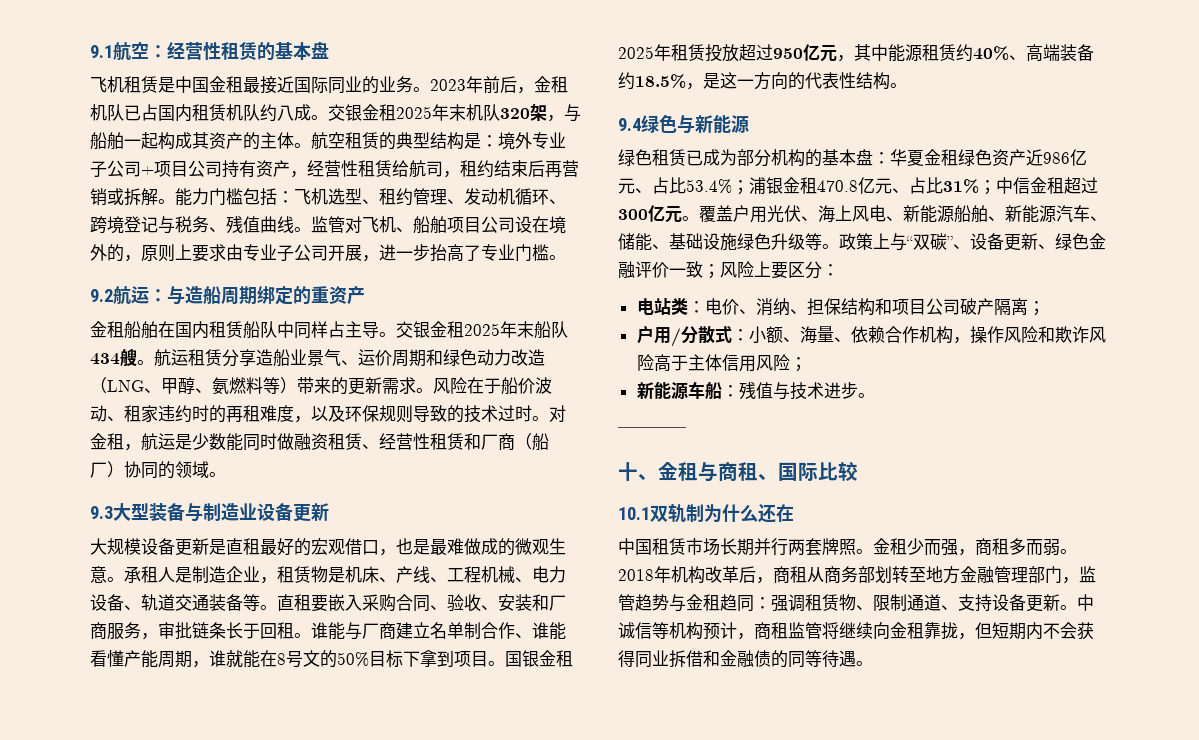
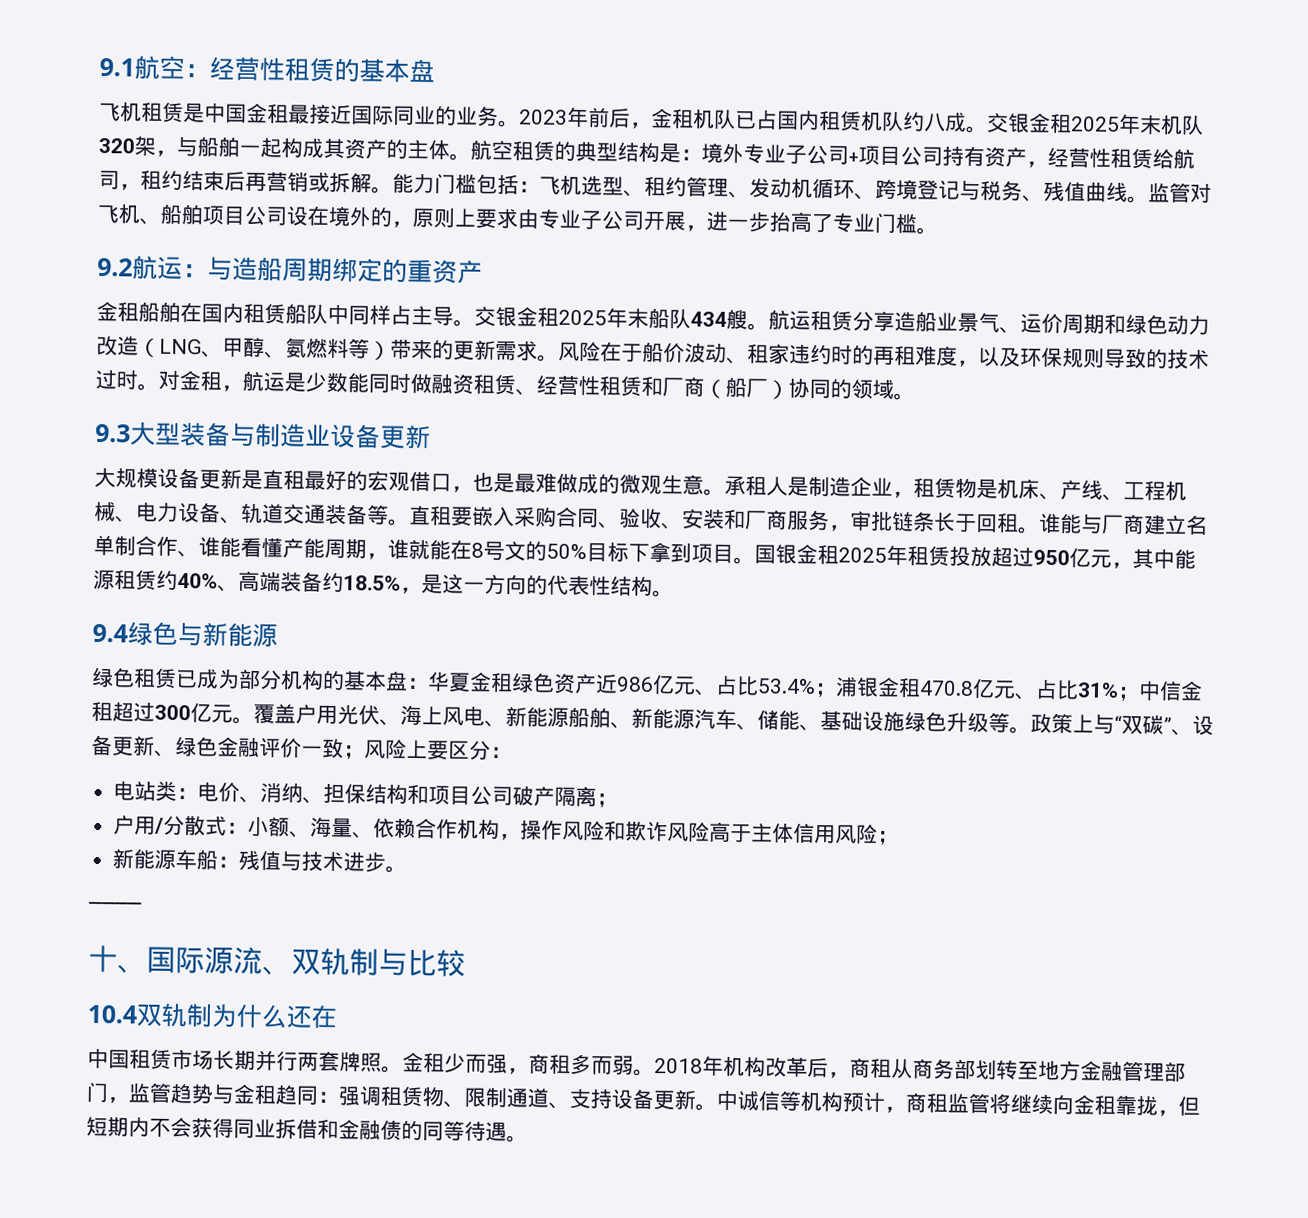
[658,462,818,482] 金租与商租、国际 -> [146,946,408,976] 国际源流、双轨制与
[618,507,650,520] 10.1 -> [87,1004,137,1024] 10.4

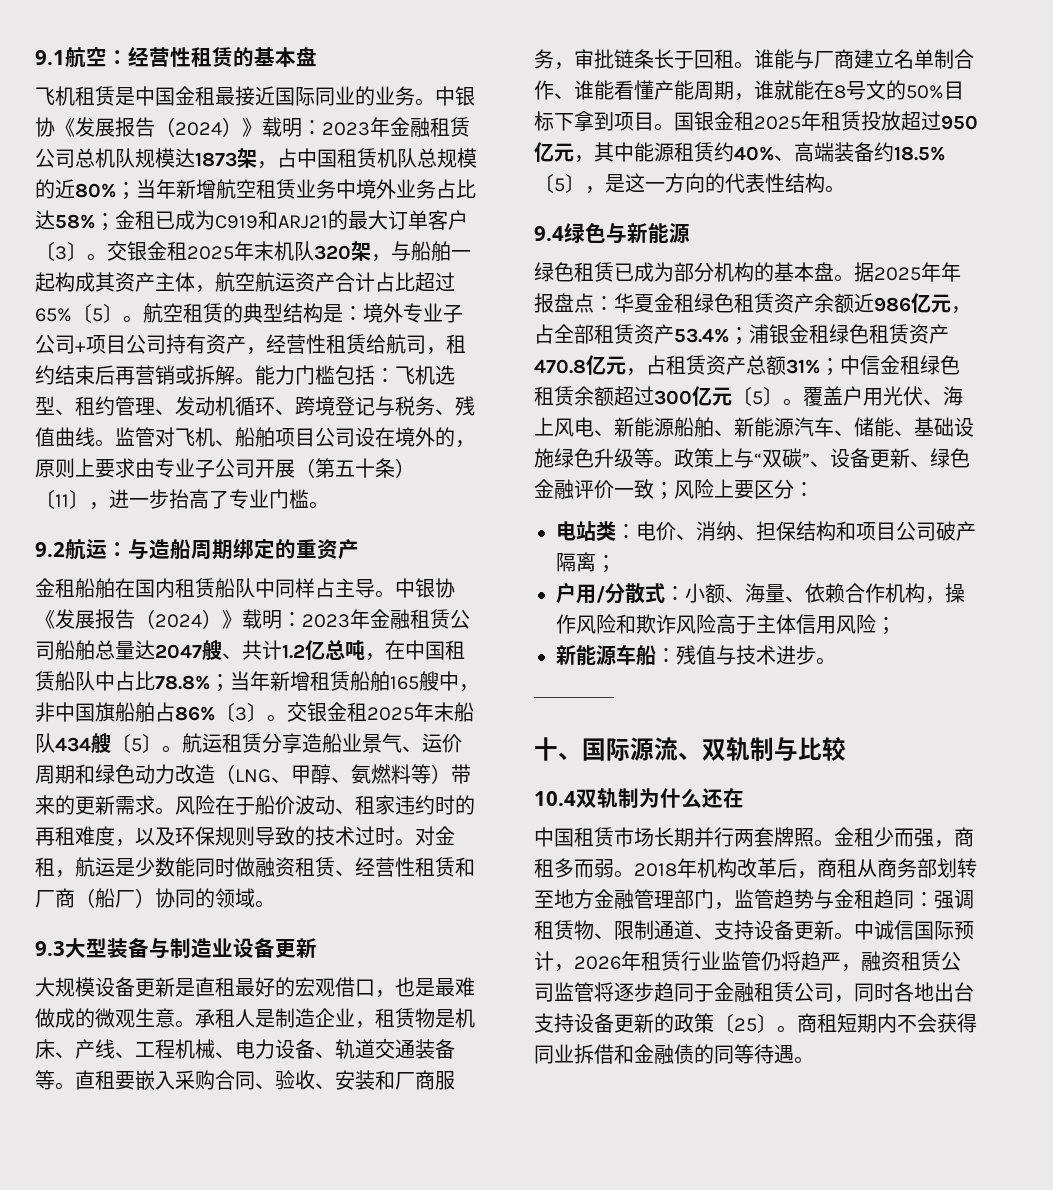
[519,106,967,133] 2023年前后，金租机队已占国内租赁机队约八成 -> [435,86,475,106] [35,117,470,137] [35,148,477,169] [35,179,476,200] [35,210,468,231] [35,241,87,261] 中银协《发展报告（2024）》载明：2023年金融租赁公司总机队规模达1873架，占中国租赁机队总规模的近80%；当年新增航空租赁业务中境外业务占比达58%；金租已成为C919和ARJ21的最大订单客户〔3〕
[386,139,450,160] 的主体 -> [155,272,455,293] [35,303,123,323] 主体，航空航运资产合计占比超过65%〔5〕
(686, 221) none -> [295,458,415,478] [35,489,89,509] （第五十条）〔11〕
(475, 323) none -> [395,578,455,598] [35,609,470,629] [35,640,465,661] [35,671,479,692] [35,702,287,722] 中银协《发展报告（2024）》载明：2023年金融租赁公司船舶总量达2047艘、共计1.2亿总吨，在中国租赁船队中占比78.8%；当年新增租赁船舶165艘中，非中国旗船舶占86%〔3〕。
(748, 319) none -> [111,733,162,753] 〔5〕
(401, 583) none -> [534,173,585,193] 〔5〕
[406,671,1079,700] ：华夏金租绿色资产近986亿元、占比53.4%；浦银金租470.8亿元、占比 -> [834,262,961,282] [534,293,971,314] [534,324,949,345] [534,355,786,376] 。据2025年年报盘点：华夏金租绿色租赁资产余额近986亿元，占全部租赁资产53.4%；浦银金租绿色租赁资产470.8亿元，占租赁资产总额
(113, 711) none -> [920,355,960,375] [534,386,614,406] 绿色租赁余额
(233, 713) none -> [732,386,783,406] 〔5〕
[779,1090,1200,1117] 等机构预计，商租监管将继续向金租靠拢，但 -> [914,920,974,940] [534,951,961,972] [534,982,974,1003] [534,1013,837,1033] 国际预计，2026年租赁行业监管仍将趋严，融资租赁公司监管将逐步趋同于金融租赁公司，同时各地出台支持设备更新的政策〔25〕。商租

